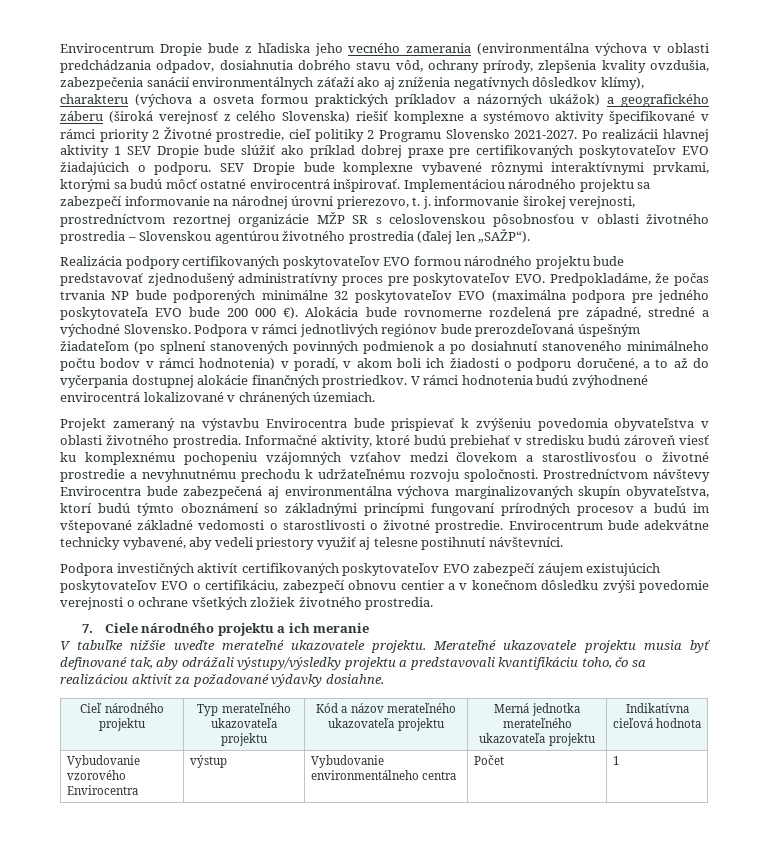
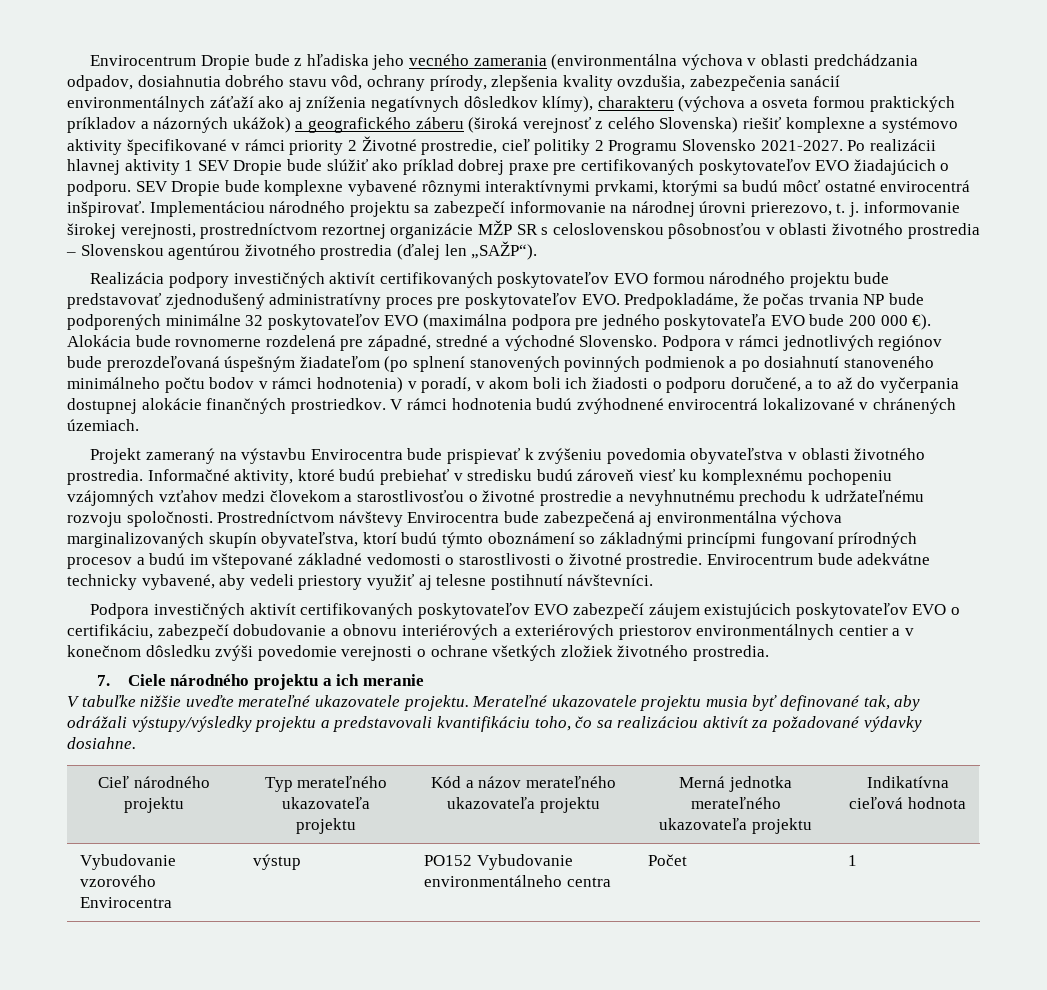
(180, 262) none -> [233,272,376,288] investičných aktivít
[348,580,397,590] obnovu -> [233,624,835,640] dobudovanie a obnovu interiérových a exteriérových priestorov environmentálnych
(227, 761) none -> [424,855,473,866] PO152

